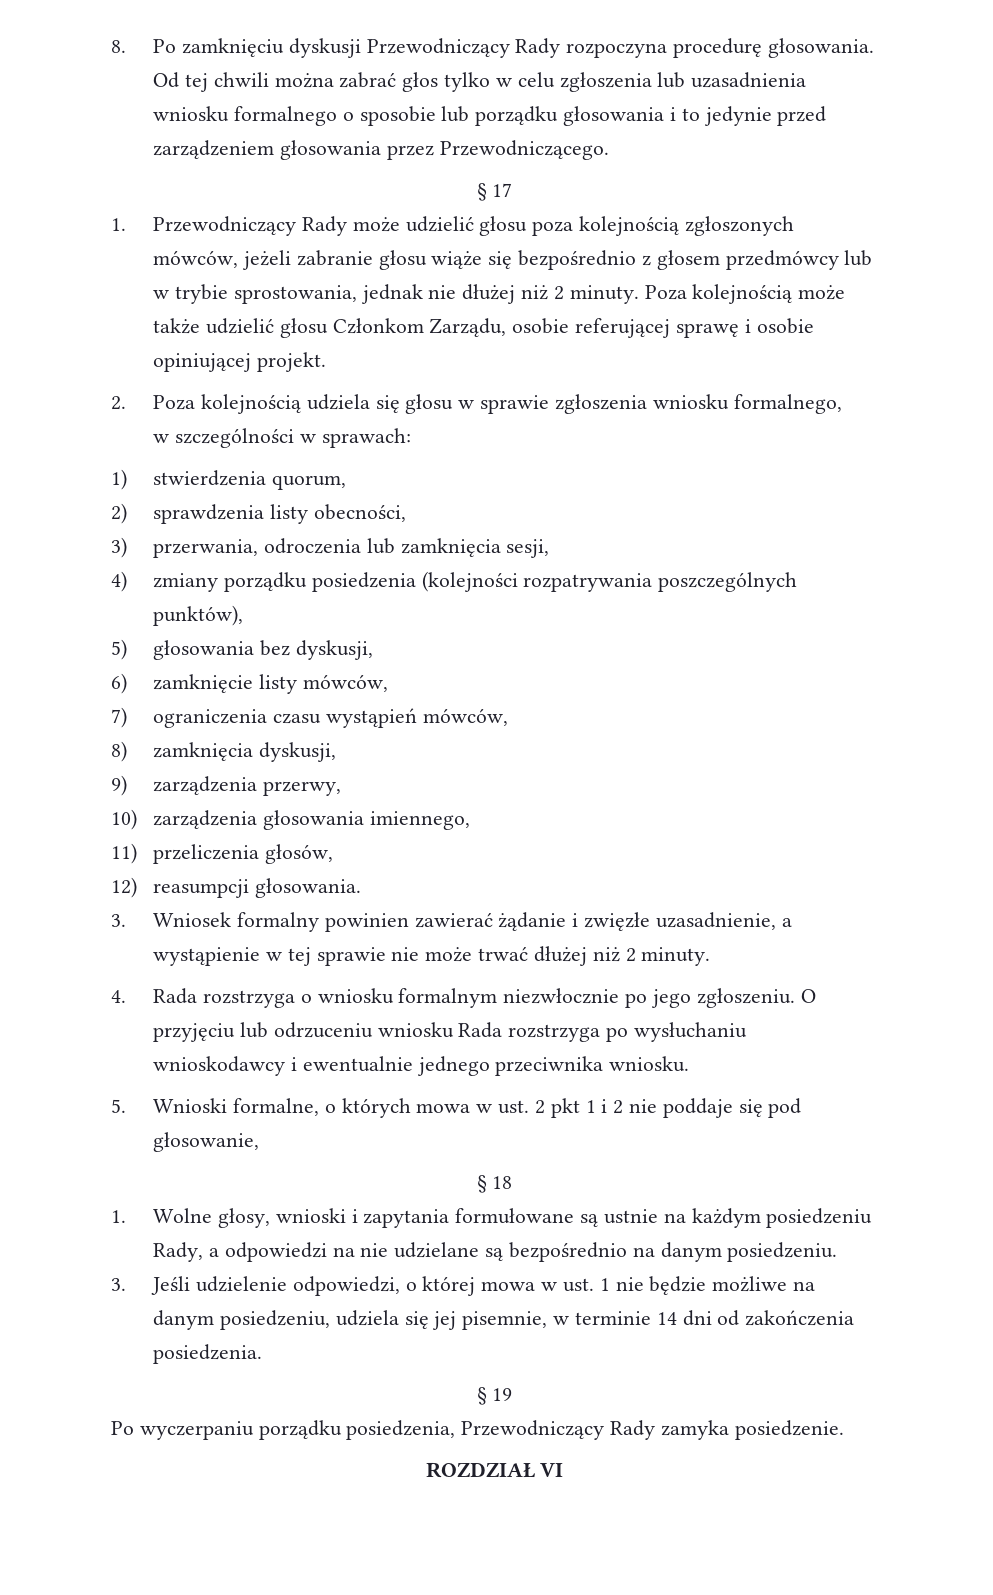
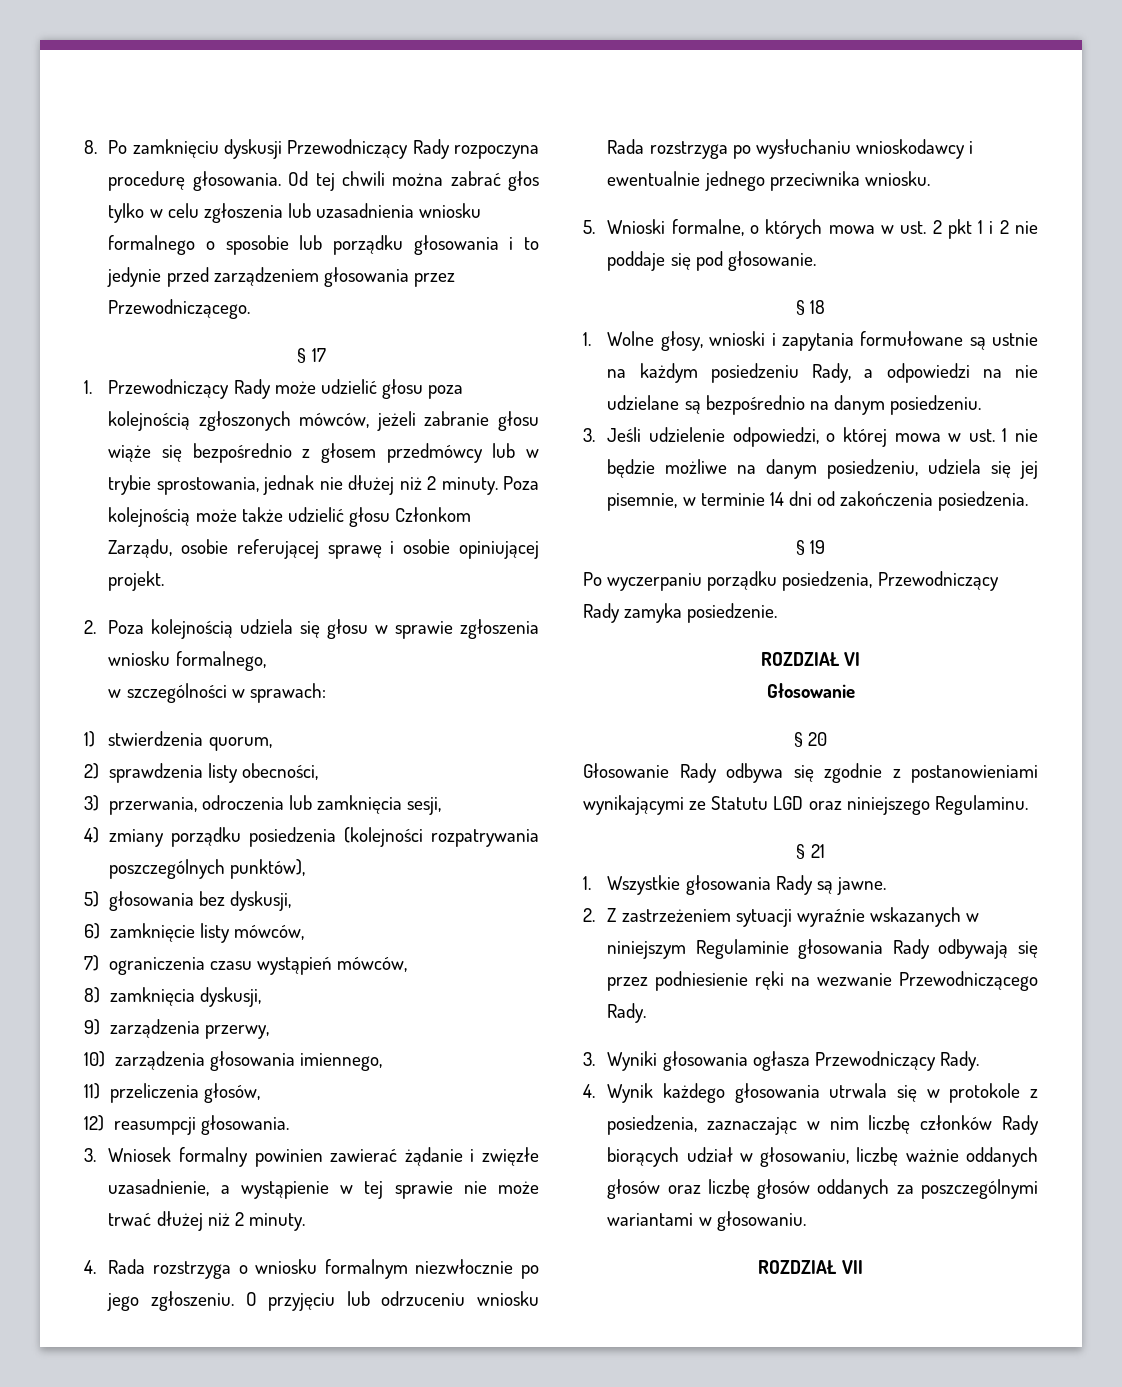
[153,1132,260,1152] głosowanie, -> [727,251,816,271] głosowanie.
(564, 1470) none -> [766,683,855,698] [793,732,828,747] [583,763,1038,783] [583,795,1028,815] [796,844,825,859] [583,875,886,895] [583,907,980,927] [607,939,1038,959] [607,971,1038,991] [607,1003,647,1023] [583,1051,979,1071] [583,1083,1038,1103] [607,1115,1039,1135] [607,1147,1038,1167] [607,1179,1038,1199] [607,1211,806,1231] [758,1260,863,1274] // Głosowanie // § 20 // Głosowanie Rady odbywa się zgodnie z postanowieniami wynikającymi ze Statutu LGD oraz niniejszego Regulaminu. // § 21 // 1. Wszystkie głosowania Rady są jawne. // 2. Z zastrzeżeniem sytuacji wyraźnie wskazanych w niniejszym Regulaminie głosowania Rady odbywają się przez podniesienie ręki na wezwanie Przewodniczącego Rady. // 3. Wyniki głosowania ogłasza Przewodniczący Rady. // 4. Wynik każdego głosowania utrwala się w protokole z posiedzenia, zaznaczając w nim liczbę członków Rady biorących udział w głosowaniu, liczbę ważnie oddanych głosów oraz liczbę głosów oddanych za poszczególnymi wariantami w głosowaniu. // ROZDZIAŁ VII

